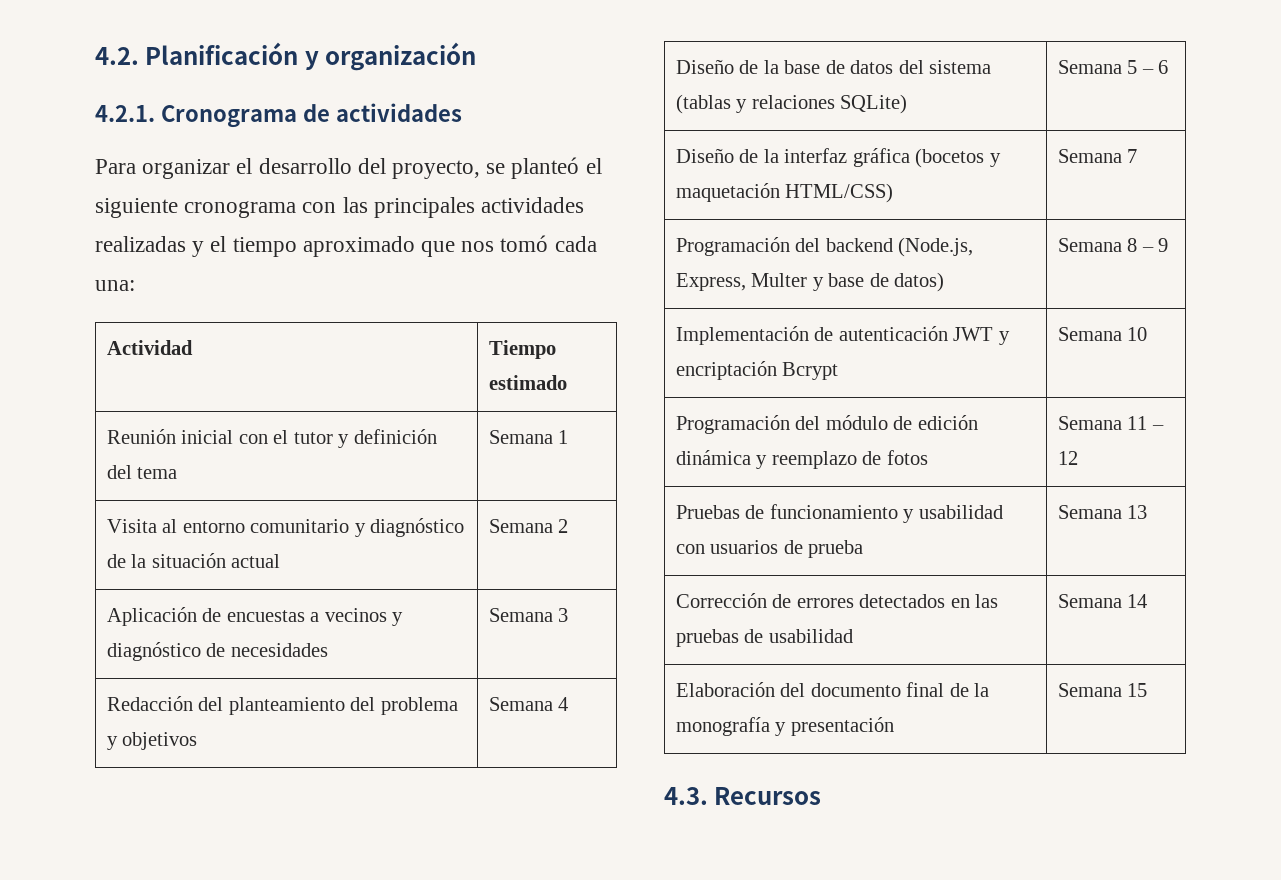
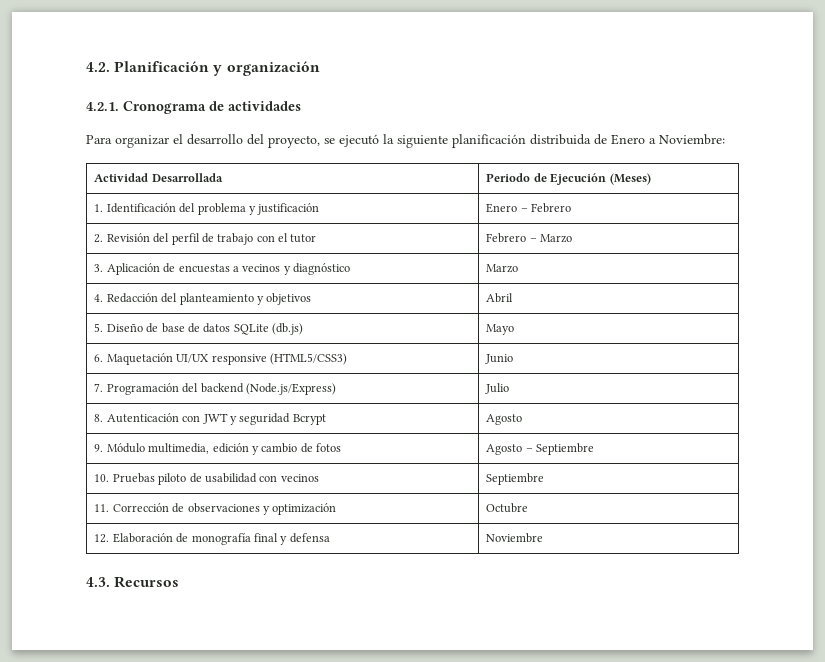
[511,157,602,179] [95,197,585,218] [95,235,597,257] [95,280,135,291] [106,340,193,355] [488,340,556,359] [488,375,567,390] [106,429,437,448] [106,465,178,479] [488,430,569,444] [106,518,465,537] [106,553,281,568] [488,519,569,533] planteó el siguiente cronograma con las principales actividades realizadas y el tiempo aproximado que nos tomó cada una: // Actividad | Tiempo estimado // Reunión inicial con el tutor y definición del tema | Semana 1 // Visita al entorno comunitario y diagnóstico de la situación actual | Semana 2 // -> [339,134,725,148] [94,173,223,182] [486,173,651,185] [94,203,320,215] [486,203,572,213] [94,233,317,245] [486,233,573,243] [94,264,104,272] ejecutó la siguiente planificación distribuida de Enero a Noviembre: // Actividad Desarrollada | Periodo de Ejecución (Meses) // 1. Identificación del problema y justificación | Enero – Febrero // 2. Revisión del perfil de trabajo con el tutor | Febrero – Marzo // 3.
[206,643,328,657] [488,608,569,622] de necesidades | Semana 3 // -> [486,264,519,273] [94,294,104,302] | Marzo // 4.
[350,697,458,715] del problema -> (254, 299) none
[488,697,569,711] [675,59,779,74] Semana 4 // Diseño de la -> [486,293,514,303] [94,323,159,333] Abril // 5. Diseño de
[898,60,992,74] [675,94,908,114] [1057,60,1169,74] [675,148,1001,168] [675,183,894,203] [1057,149,1138,163] [675,237,974,257] [675,272,945,292] [1057,238,1169,252] [675,326,948,345] del sistema (tablas y relaciones SQLite) | Semana 5 – 6 // Diseño de la interfaz gráfica (bocetos y maquetación HTML/CSS) | Semana 7 // Programación del backend (Node.js, Express, Multer y base de datos) | Semana 8 – 9 // Implementación de autenticación -> [233,323,304,335] [486,324,515,335] [94,353,347,365] [485,354,514,364] [94,383,336,395] [485,383,510,394] [94,413,201,423] SQLite (db.js) | Mayo // 6. Maquetación UI/UX responsive (HTML5/CSS3) | Junio // 7. Programación del backend (Node.js/Express) | Julio // 8. Autenticación con
[675,361,777,380] encriptación -> [239,413,291,425] seguridad
[1057,327,1148,341] [675,415,978,434] [675,450,928,469] [1057,416,1164,430] [1057,451,1078,465] [675,504,1003,523] [675,540,864,558] [1057,505,1148,519] [675,593,999,608] [675,629,853,647] [1057,594,1148,608] [675,682,990,697] [675,717,894,736] [1057,683,1148,697] Semana 10 // Programación del módulo de edición dinámica y reemplazo de fotos | Semana 11 – 12 // Pruebas de funcionamiento y usabilidad con usuarios de prueba | Semana 13 // Corrección de errores detectados en las pruebas de usabilidad | Semana 14 // Elaboración del documento final de la monografía y presentación | Semana 15 -> [486,414,523,425] [94,443,342,455] [486,443,595,455] [94,473,319,485] [486,473,545,485] [94,503,337,515] [486,503,529,513] [94,533,330,545] [486,533,544,543] Agosto // 9. Módulo multimedia, edición y cambio de fotos | Agosto – Septiembre // 10. Pruebas piloto de usabilidad con vecinos | Septiembre // 11. Corrección de observaciones y optimización | Octubre // 12. Elaboración de monografía final y defensa | Noviembre

